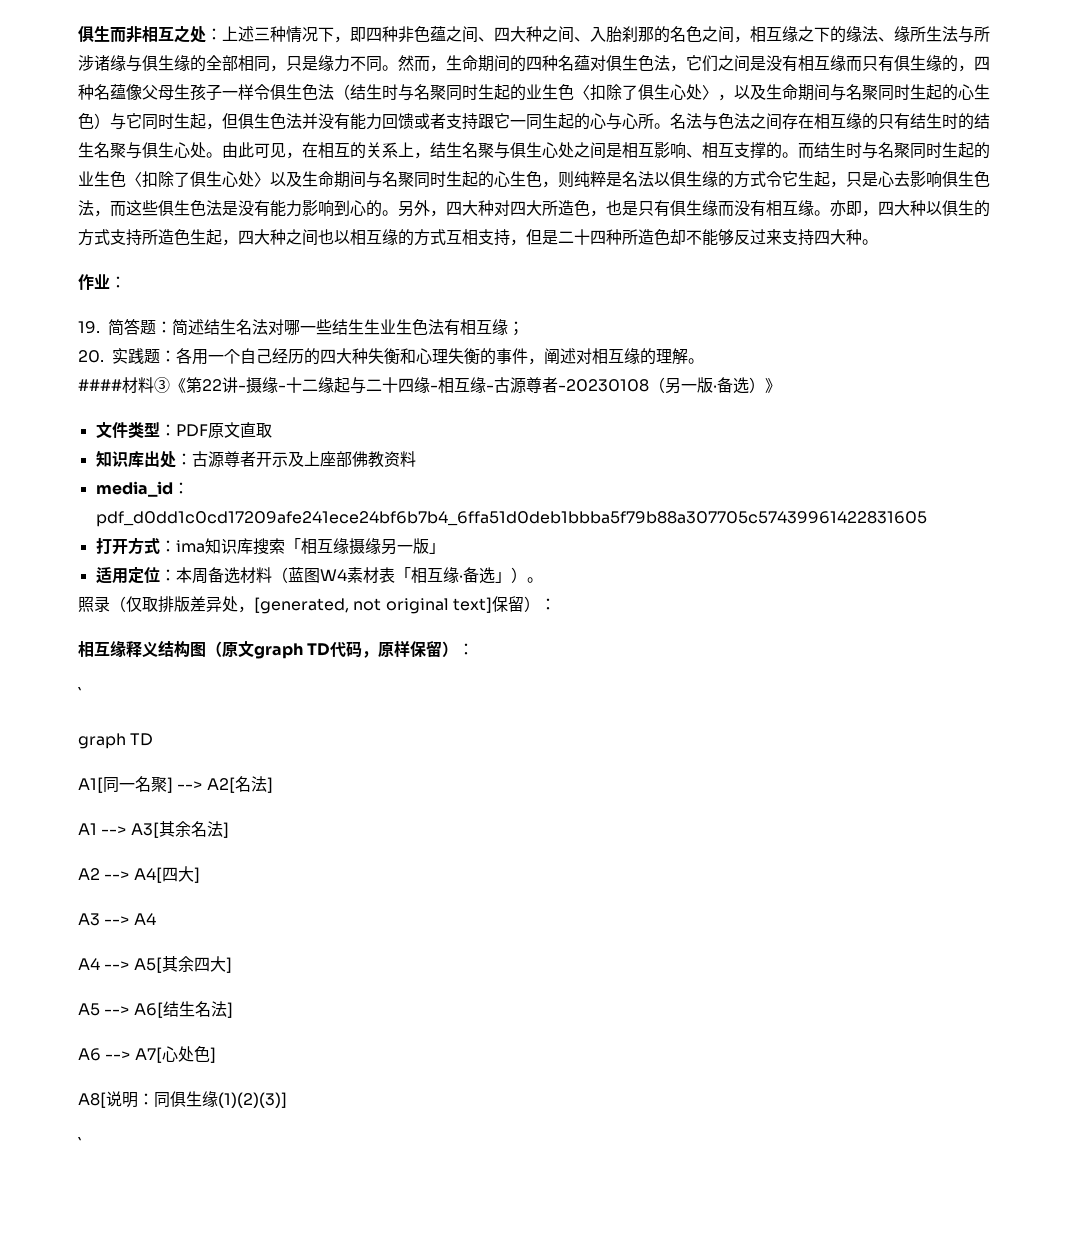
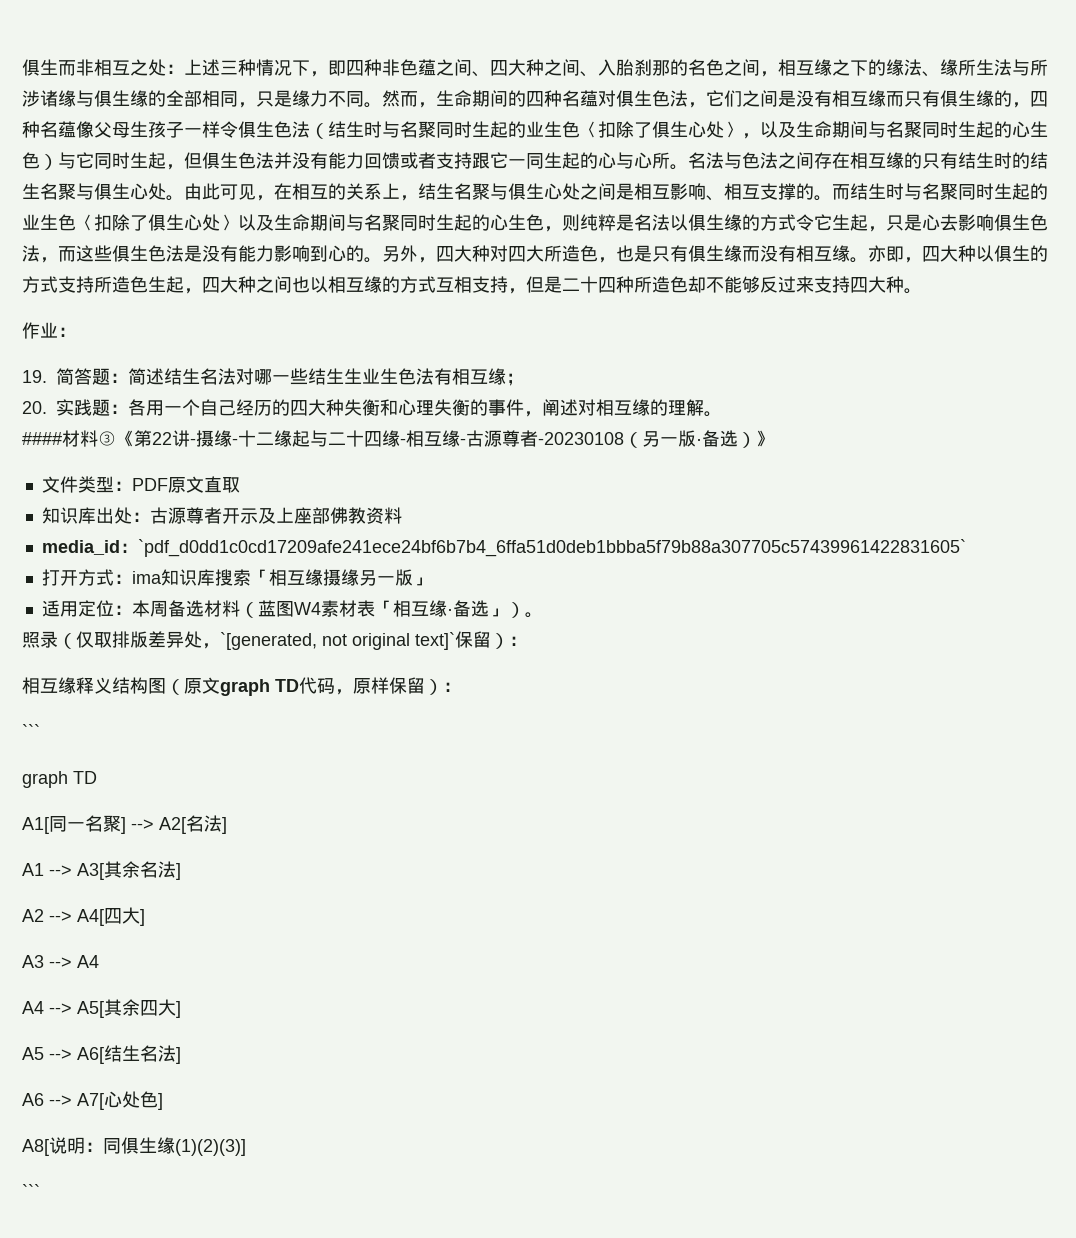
[95,511,927,527] pdf_d0dd1c0cd17209afe241ece24bf6b7b4_6ffa51d0deb1bbba5f79b88a307705c57439961422831605 -> [137,539,966,557] `pdf_d0dd1c0cd17209afe241ece24bf6b7b4_6ffa51d0deb1bbba5f79b88a307705c57439961422831605`
[254,597,349,614] [generated, -> [220,632,317,650] `[generated,
[452,597,492,613] text] -> [415,632,455,650] text]`
[78,687,83,700] ` -> [22,724,40,738] ```
[78,1137,83,1150] ` -> [22,1184,40,1198] ```

